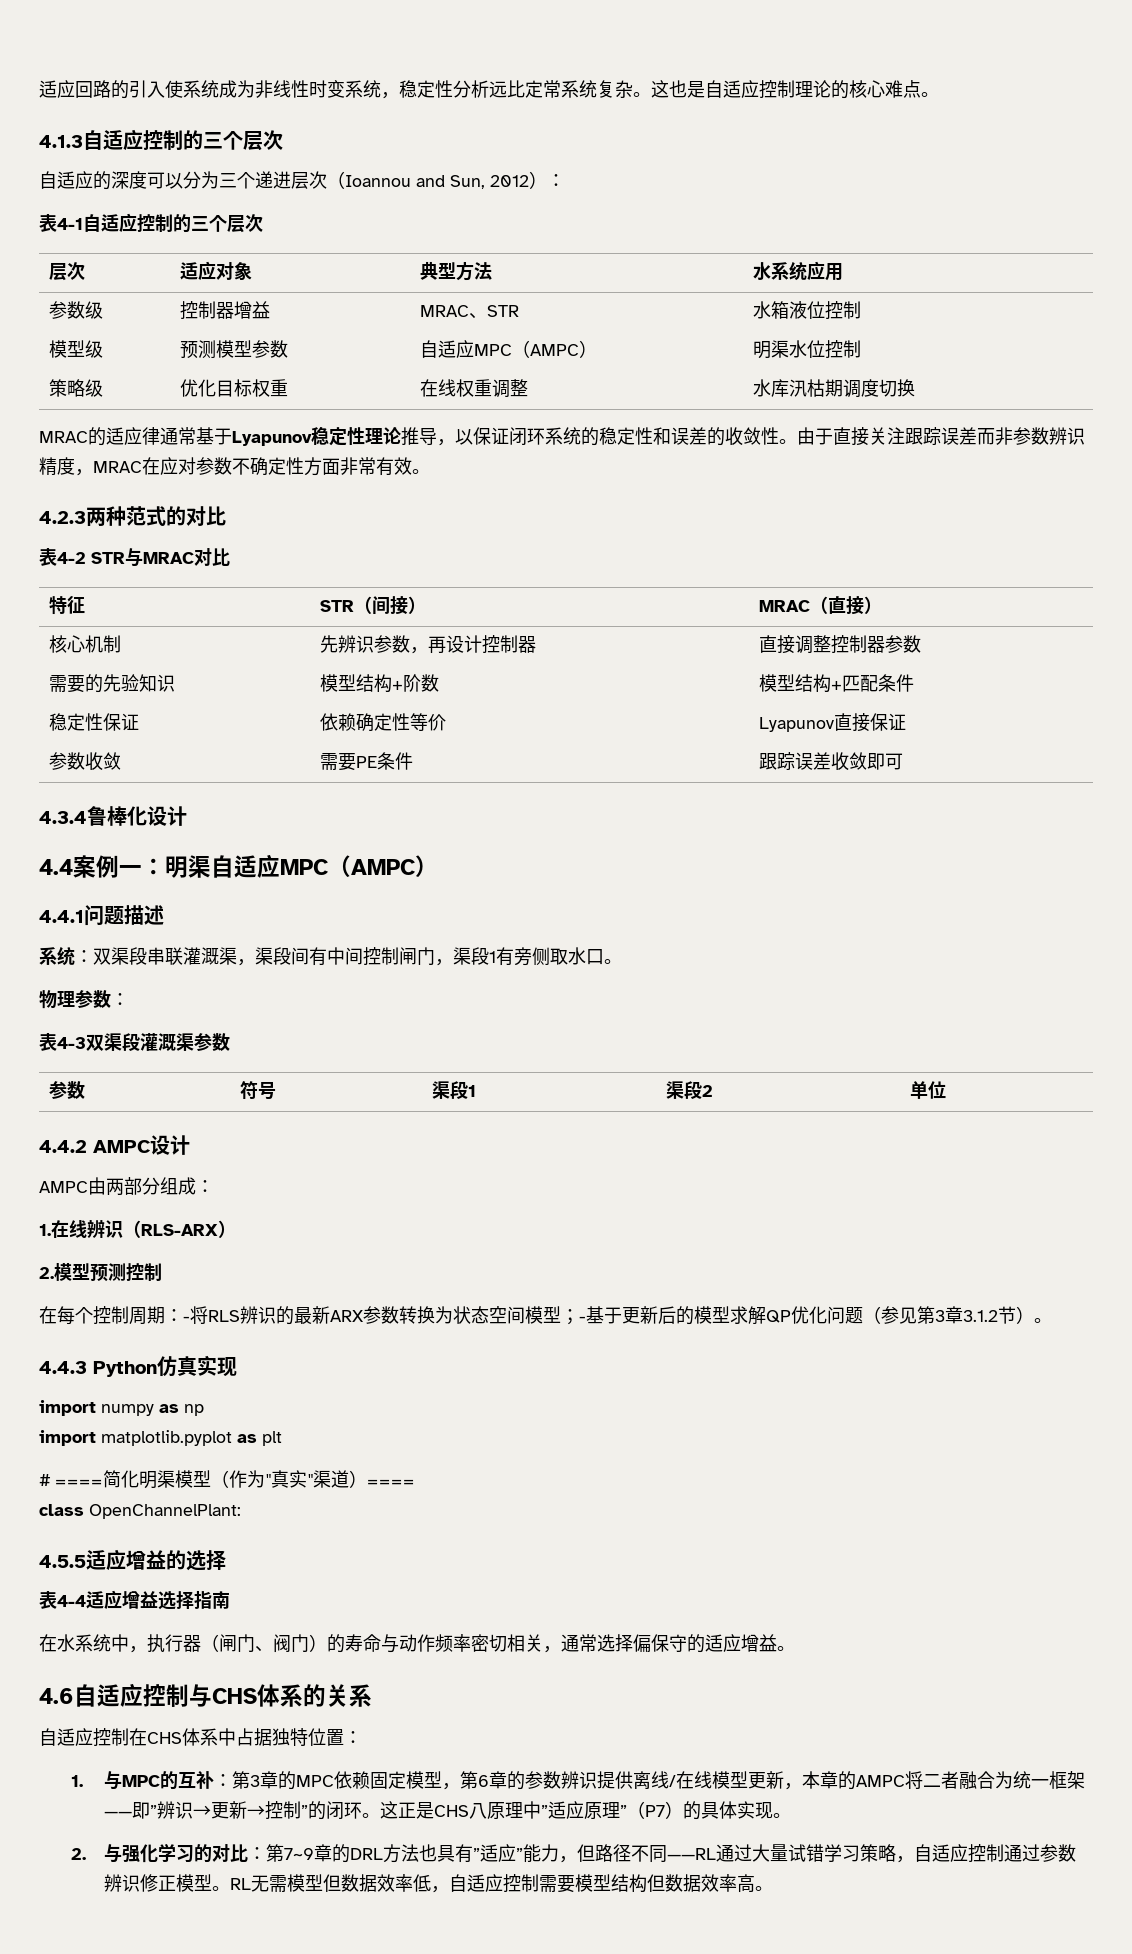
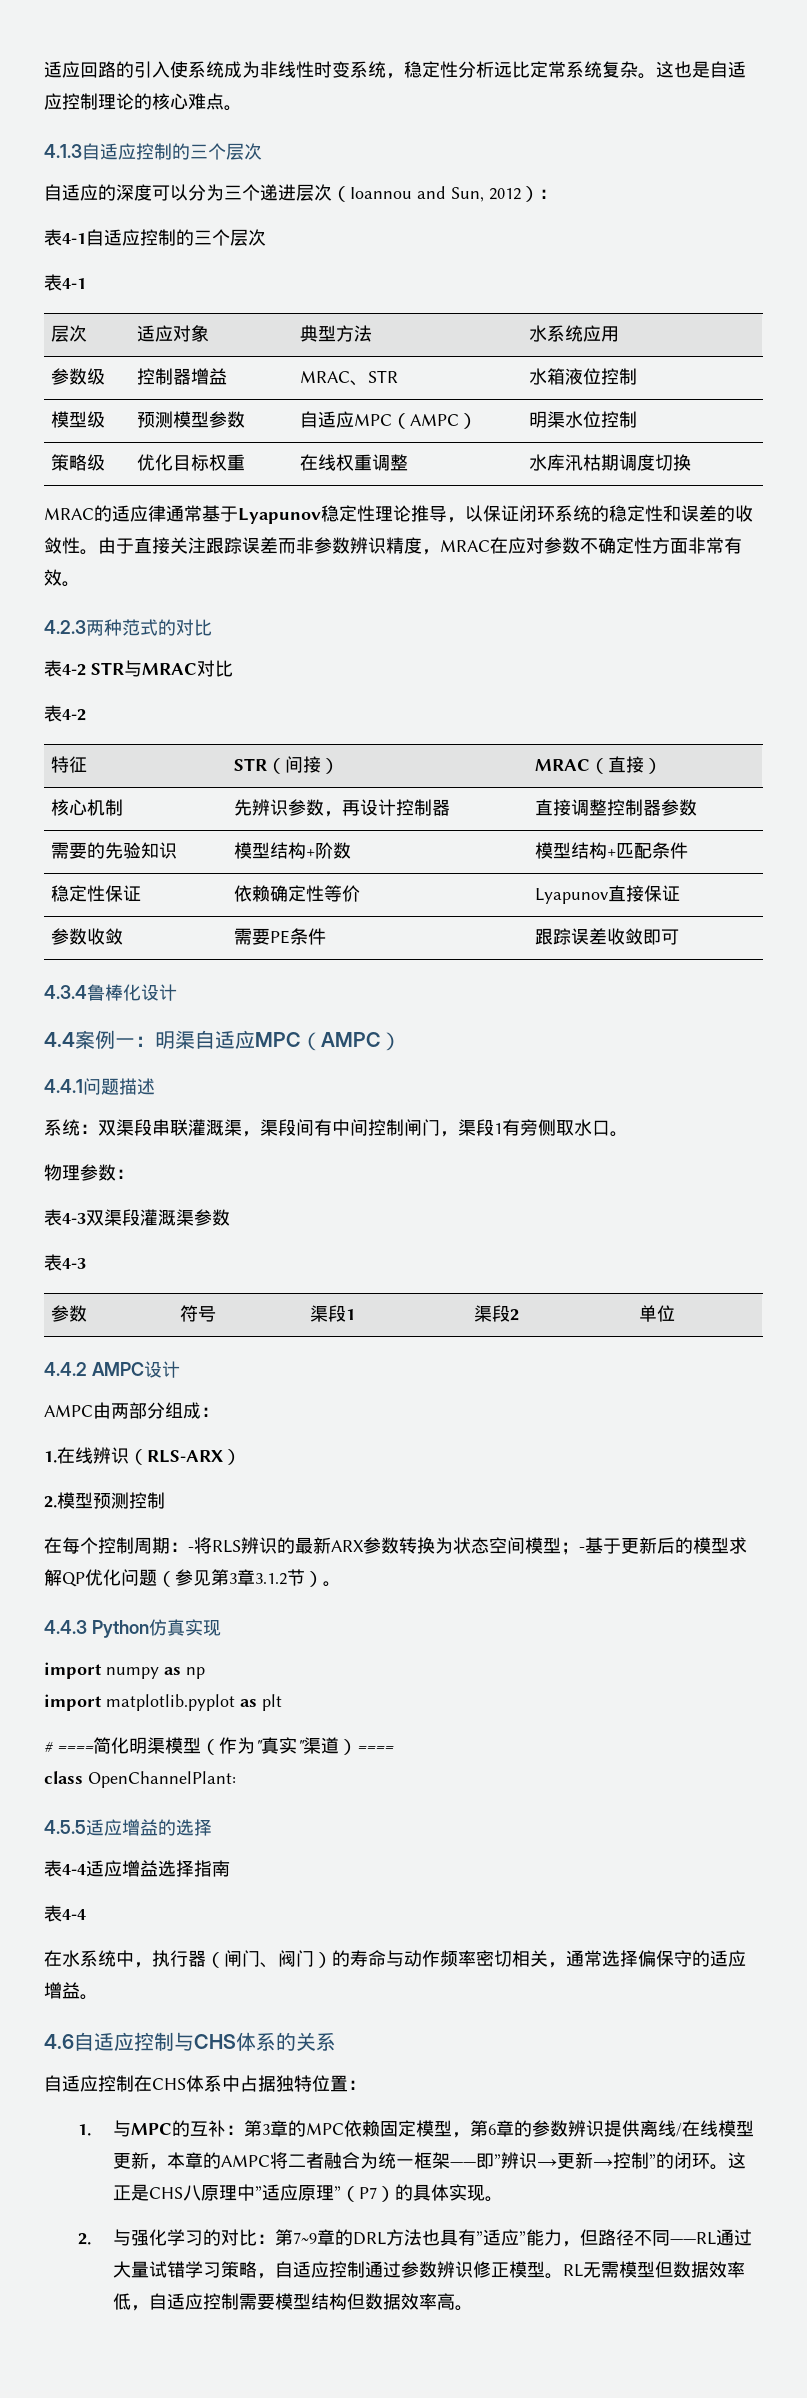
(263, 223) none -> [44,274,86,291] // 表4-1
(230, 557) none -> [44,705,86,722] // 表4-2
(230, 1042) none -> [44,1254,86,1271] // 表4-3
(230, 1600) none -> [44,1905,86,1922] // 表4-4

